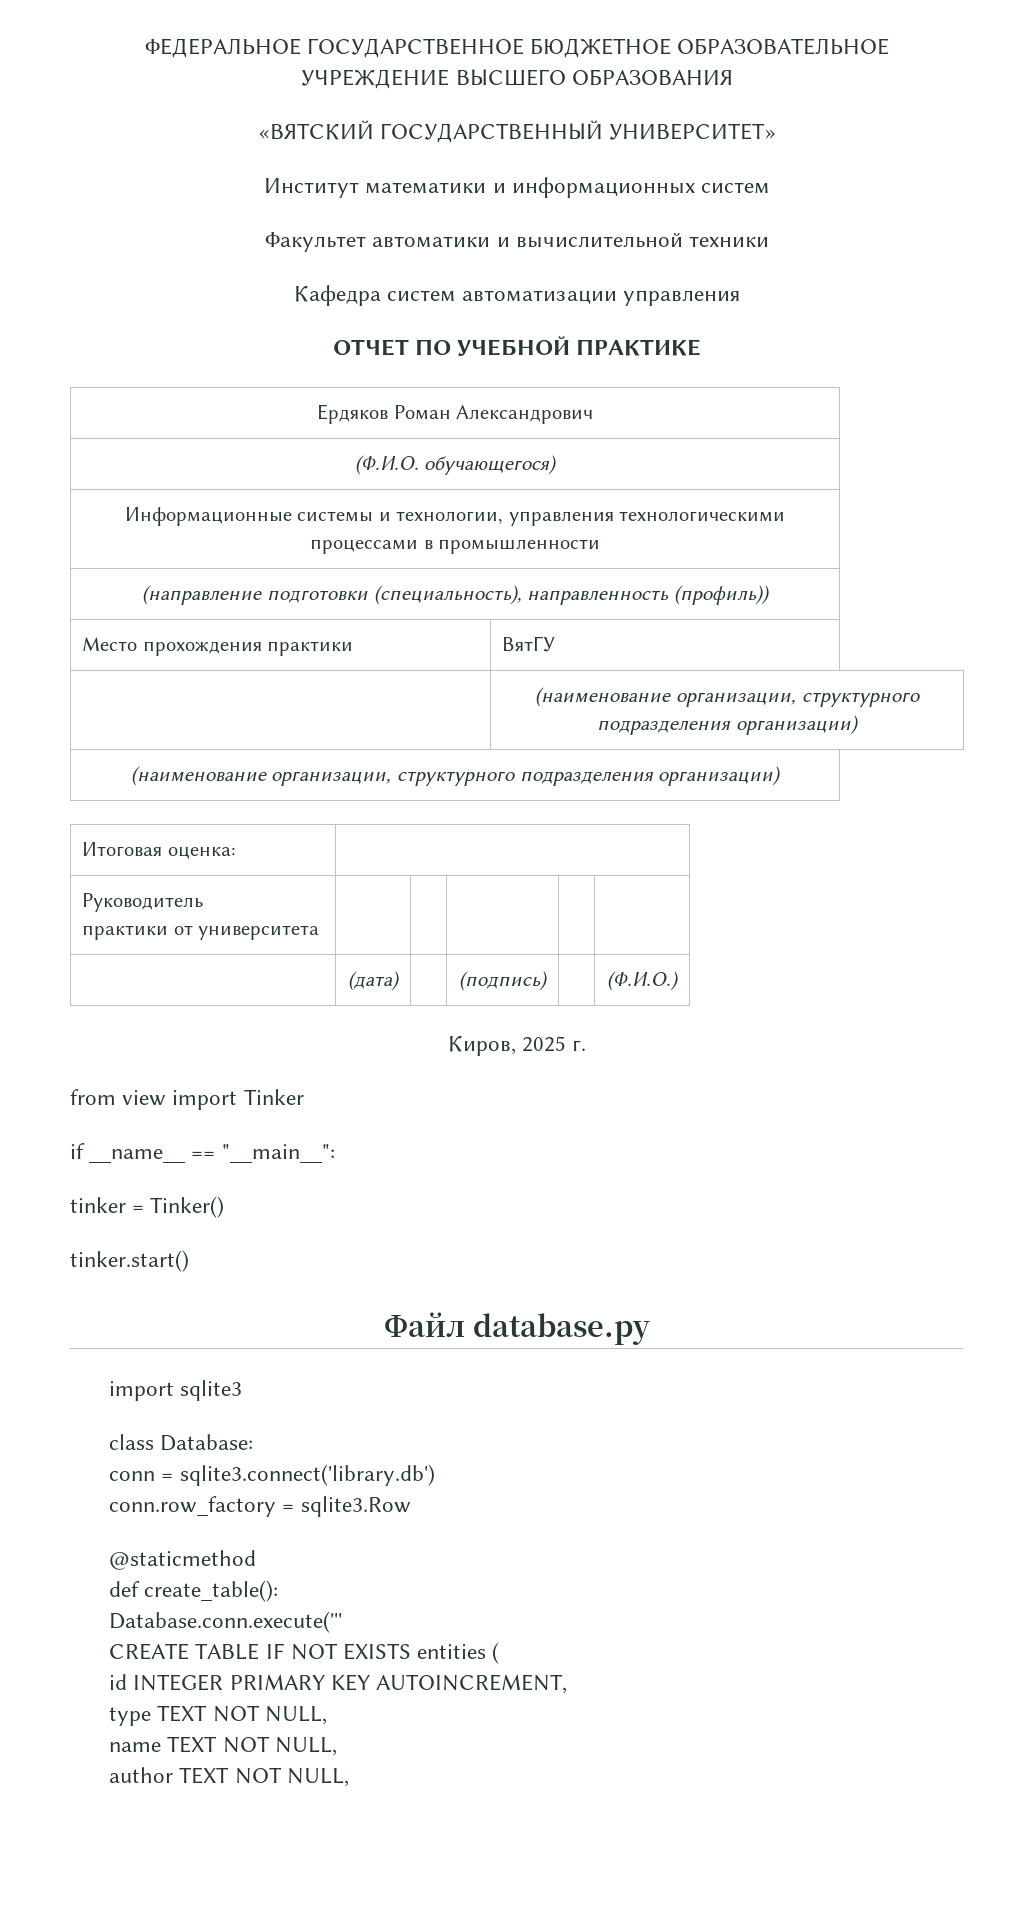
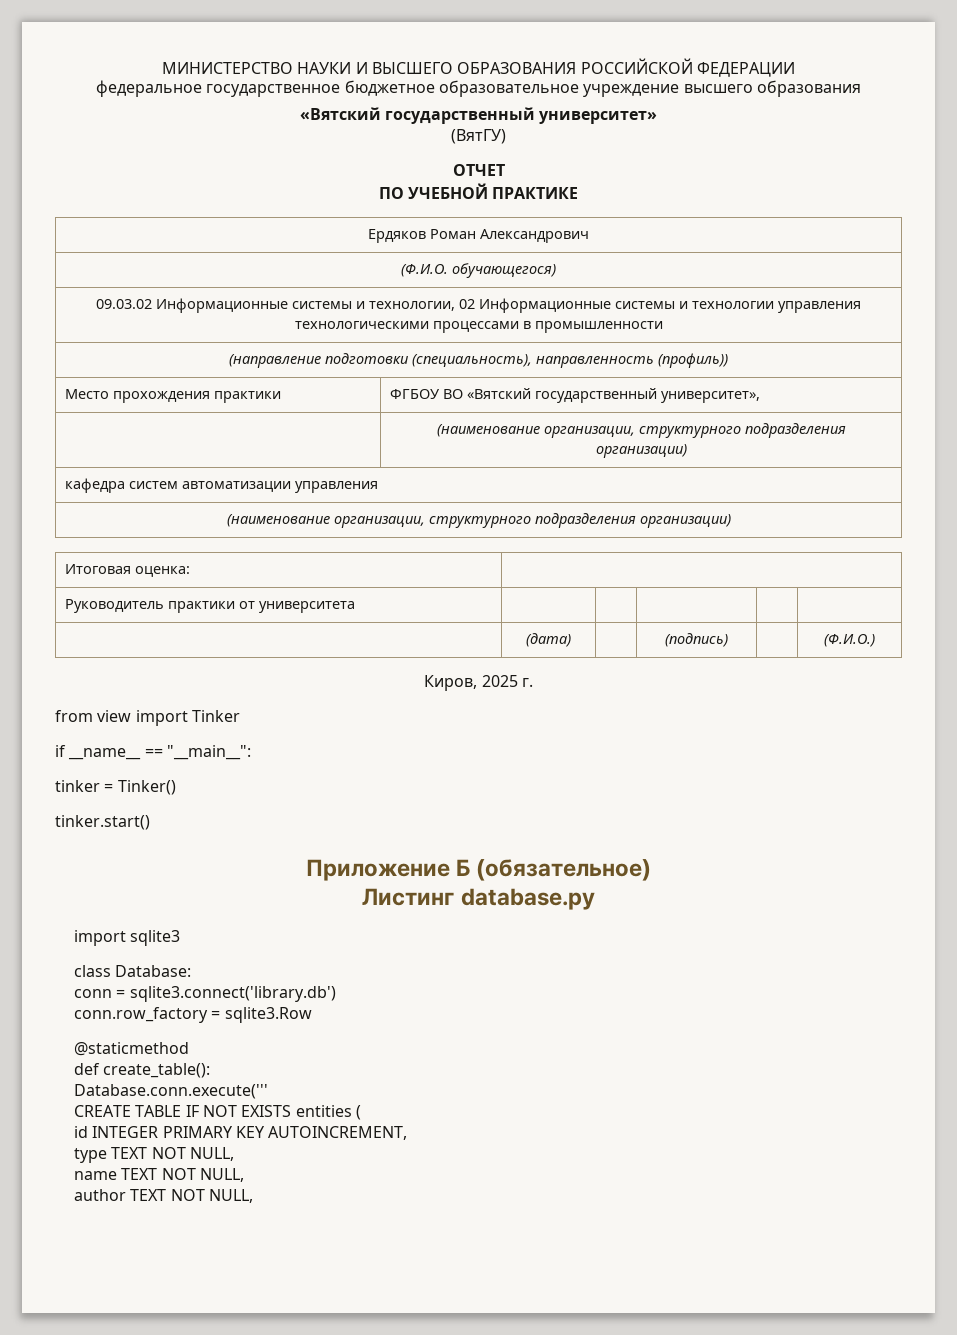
[144,38,890,58] [301,69,733,89] [257,120,777,143] [264,177,770,198] [265,232,769,252] [293,285,741,306] ФЕДЕРАЛЬНОЕ ГОСУДАРСТВЕННОЕ БЮДЖЕТНОЕ ОБРАЗОВАТЕЛЬНОЕ УЧРЕЖДЕНИЕ ВЫСШЕГО ОБРАЗОВАНИЯ // «ВЯТСКИЙ ГОСУДАРСТВЕННЫЙ УНИВЕРСИТЕТ» // Институт математики и информационных систем // Факультет автоматики и вычислительной техники // Кафедра систем автоматизации управления -> [162,58,795,77] [96,80,861,97] [299,107,658,124] [451,129,506,144] МИНИСТЕРСТВО НАУКИ И ВЫСШЕГО ОБРАЗОВАНИЯ РОССИЙСКОЙ ФЕДЕРАЦИИ // федеральное государственное бюджетное образовательноe учреждение высшего образования // «Вятский государственный университет» // (ВятГУ)
(409, 347) none -> (505, 170) //
(558, 465) none -> [95,299,152,309] 09.03.02
(504, 517) none -> [459,298,774,313] 02 Информационные системы и технологии
[502,636,556,652] [535,687,921,707] [597,715,859,735] ВятГУ // | (наименование организации, структурного подразделения организации) -> [390,388,761,403] [436,423,846,438] [595,444,687,458] [65,478,379,493] ФГБОУ ВО «Вятский государственный университет», // | (наименование организации, структурного подразделения организации) // кафедра систем автоматизации управления
(204, 902) // -> (165, 606) none
[384,1312,466,1337] Файл -> [305,859,652,881] [362,888,455,906] Приложение Б (обязательное) // Листинг

